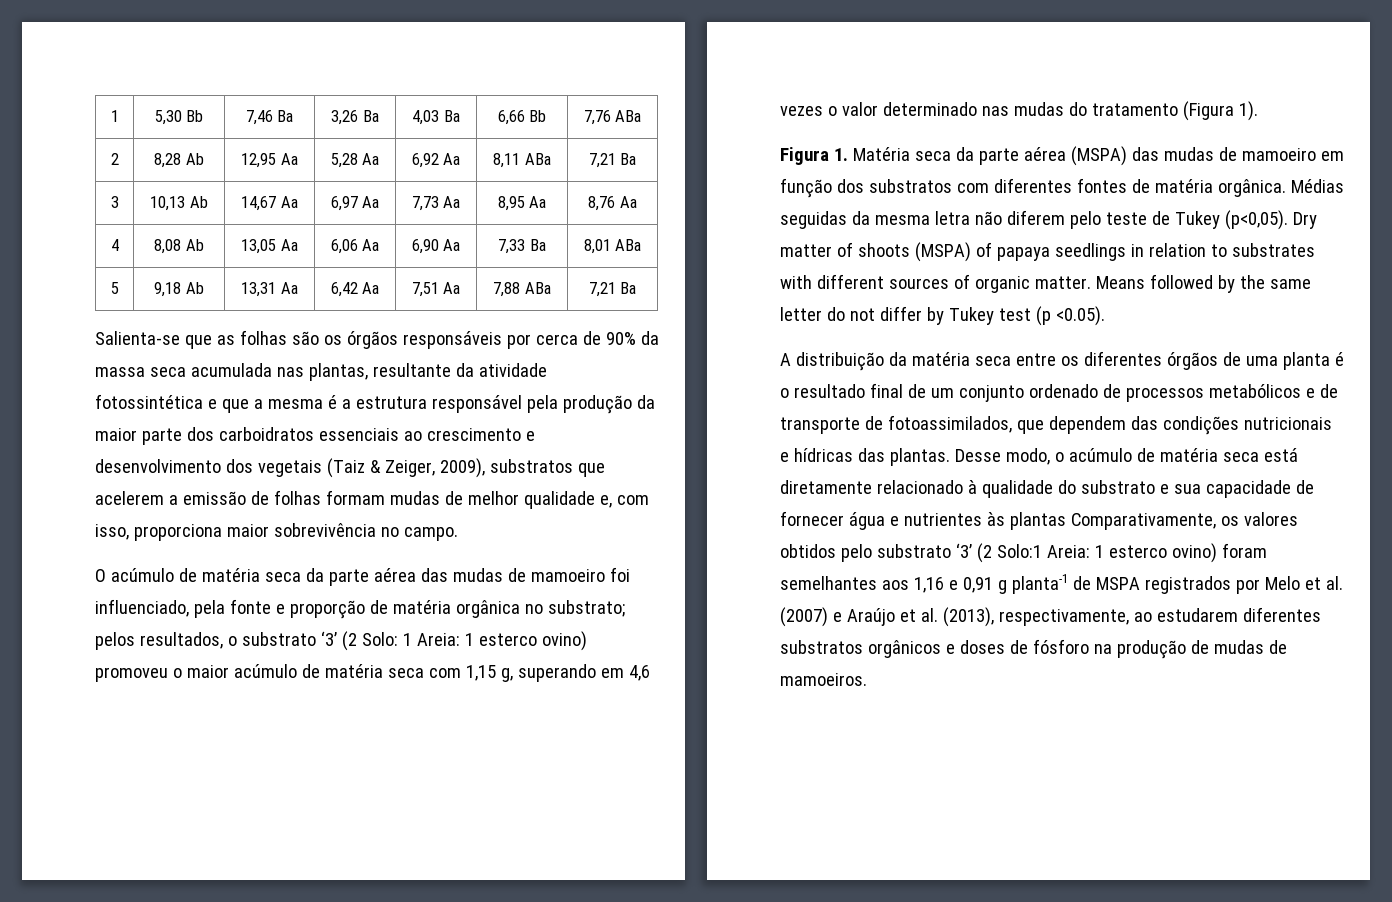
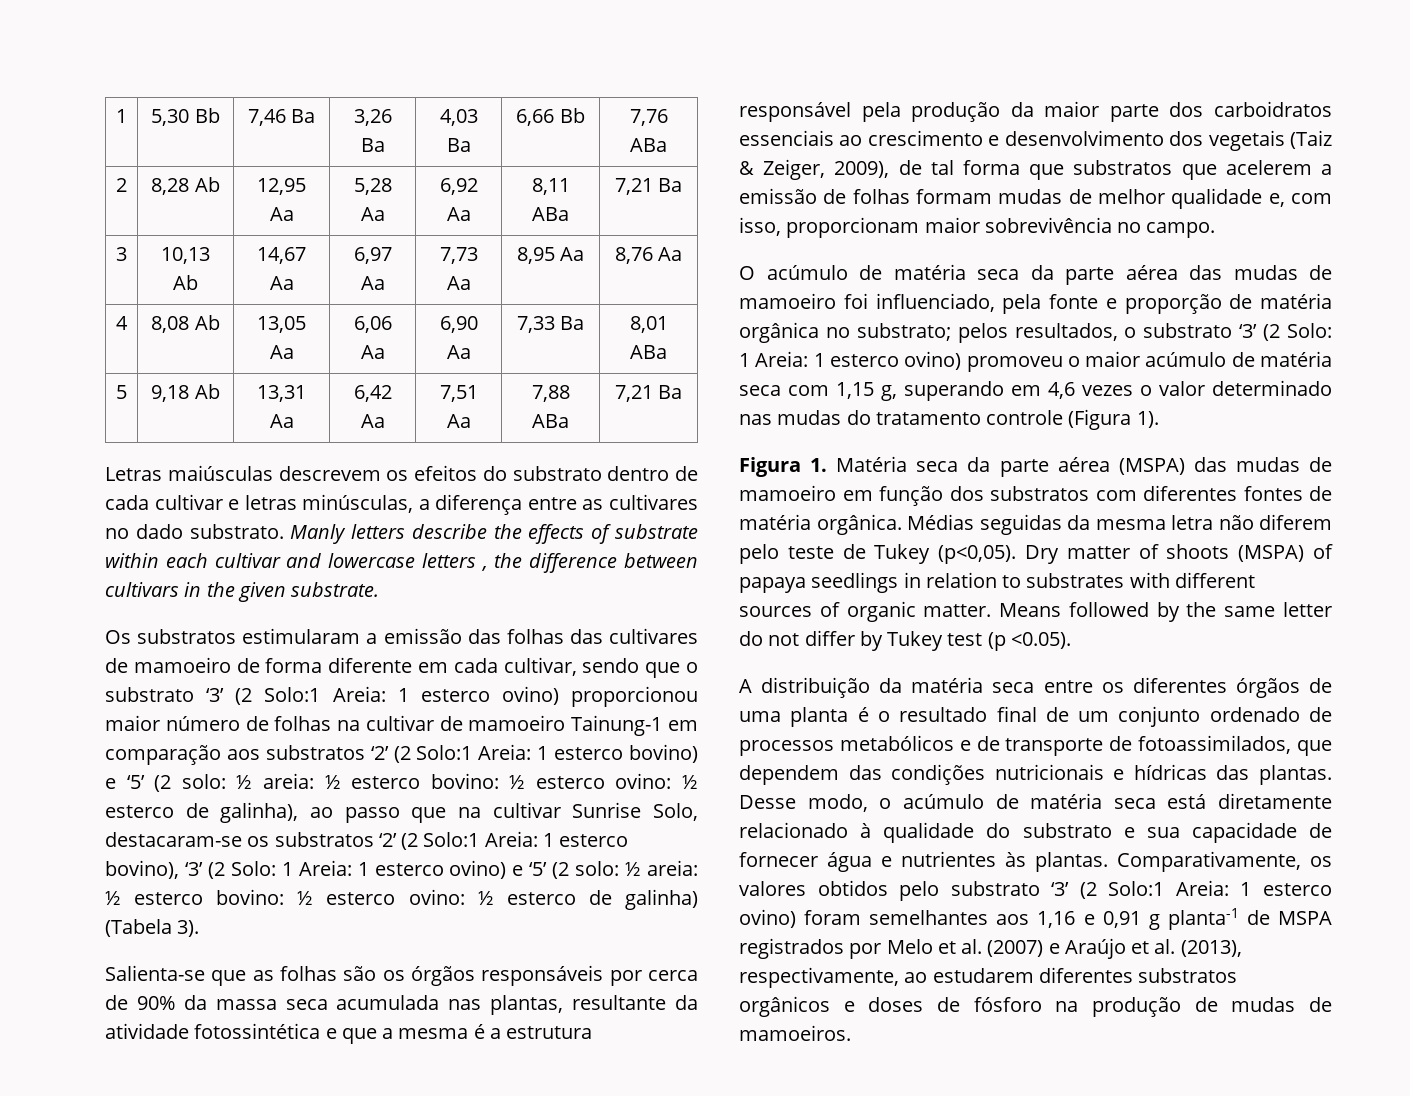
(637, 288) none -> [105,465,698,481] [105,494,698,515] [105,524,698,544] [105,553,698,573] [105,582,380,602] [105,628,698,644] [105,657,698,678] [105,686,698,707] [105,715,699,736] [105,744,699,765] [105,773,698,792] [105,802,698,823] [105,831,629,850] [105,860,699,879] [105,889,698,910] [105,919,200,937] // Letras maiúsculas descrevem os efeitos do substrato dentro de cada cultivar e letras minúsculas, a diferença entre as cultivares no dado substrato. Manly letters describe the effects of substrate within each cultivar and lowercase letters , the difference between cultivars in the given substrate. // Os substratos estimularam a emissão das folhas das cultivares de mamoeiro de forma diferente em cada cultivar, sendo que o substrato ‘3’ (2 Solo:1 Areia: 1 esterco ovino) proporcionou maior número de folhas na cultivar de mamoeiro Tainung-1 em comparação aos substratos ‘2’ (2 Solo:1 Areia: 1 esterco bovino) e ‘5’ (2 solo: ½ areia: ½ esterco bovino: ½ esterco ovino: ½ esterco de galinha), ao passo que na cultivar Sunrise Solo, destacaram-se os substratos ‘2’ (2 Solo:1 Areia: 1 esterco bovino), ‘3’ (2 Solo: 1 Areia: 1 esterco ovino) e ‘5’ (2 solo: ½ areia: ½ esterco bovino: ½ esterco ovino: ½ esterco de galinha) (Tabela 3).
(485, 468) none -> [898,160,1065,180] de tal forma que
[133,524,222,541] proporciona -> [786,217,920,238] proporcionam
(1178, 109) none -> [986,410,1064,425] controle
[1009,512,1066,530] plantas -> [1035,852,1108,872] plantas.

